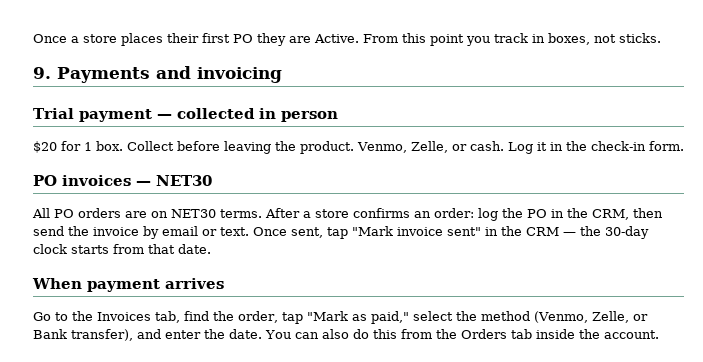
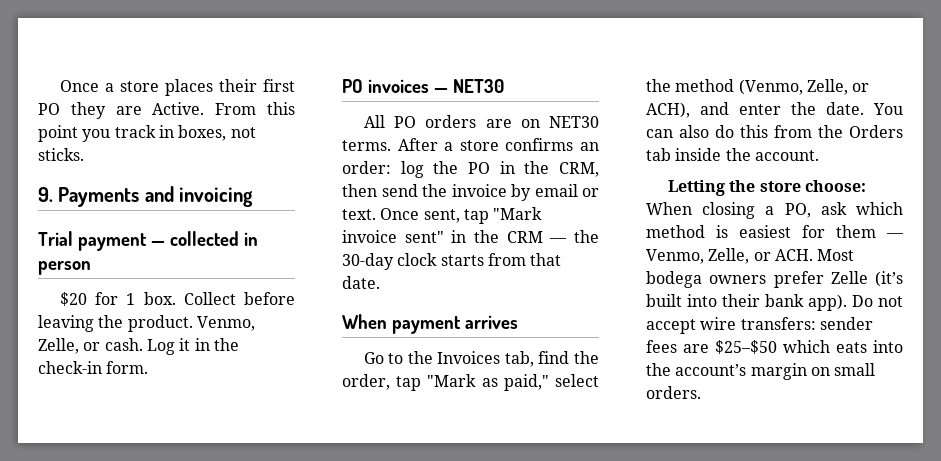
[33,329,133,341] Bank transfer), -> [646,102,690,118] ACH),
(659, 334) none -> [667,180,866,196] [646,202,903,219] [646,225,904,238] [646,248,855,264] [646,271,903,288] [646,294,903,311] [646,317,873,334] [646,340,903,354] [646,363,876,380] [646,386,701,399] // Letting the store choose: When closing a PO, ask which method is easiest for them — Venmo, Zelle, or ACH. Most bodega owners prefer Zelle (it’s built into their bank app). Do not accept wire transfers: sender fees are $25–$50 which eats into the account’s margin on small orders.

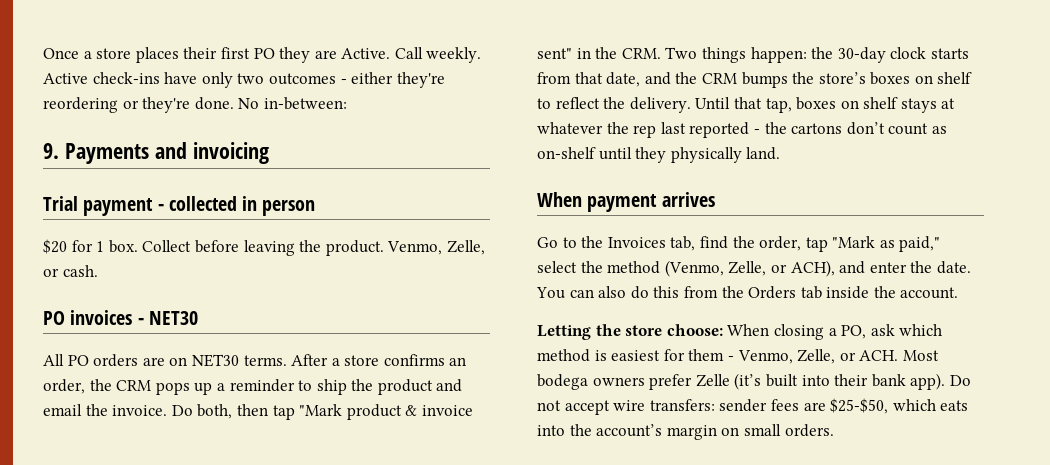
[215,102,295,115] [38,125,256,142] [38,148,84,161] From this point you track in boxes, not sticks. -> [394,47,482,63] [43,72,445,88] [43,97,347,113] Call weekly. Active check-ins have only two outcomes - either they're reordering or they're done. No in-between:
[150,241,165,246] — -> [157,204,164,211] -
[146,338,239,355] [38,361,149,374] Log it in the check-in form. -> (98, 271) none
[433,88,448,93] — -> [137,318,144,325] -
[342,161,599,178] [342,184,599,201] [342,207,543,224] [342,230,568,243] order: log the PO in the CRM, then send the invoice by email or text. Once sent, tap "Mark invoice sent" in the CRM — -> [43,379,463,395] [43,404,473,420] [537,47,807,63] order, the CRM pops up a reminder to ship the product and email the invoice. Do both, then tap "Mark product & invoice sent" in the CRM. Two things happen:
[342,276,380,289] date. -> [606,72,973,88] [537,97,956,113] [537,122,947,138] [537,147,781,163] date, and the CRM bumps the store’s boxes on shelf to reflect the delivery. Until that tap, boxes on shelf stays at whatever the rep last reported - the cartons don’t count as on-shelf until they physically land.
[886,233,904,238] — -> [727,356,734,361] -
[715,340,777,354] $25–$50 -> [830,398,889,414] $25-$50,

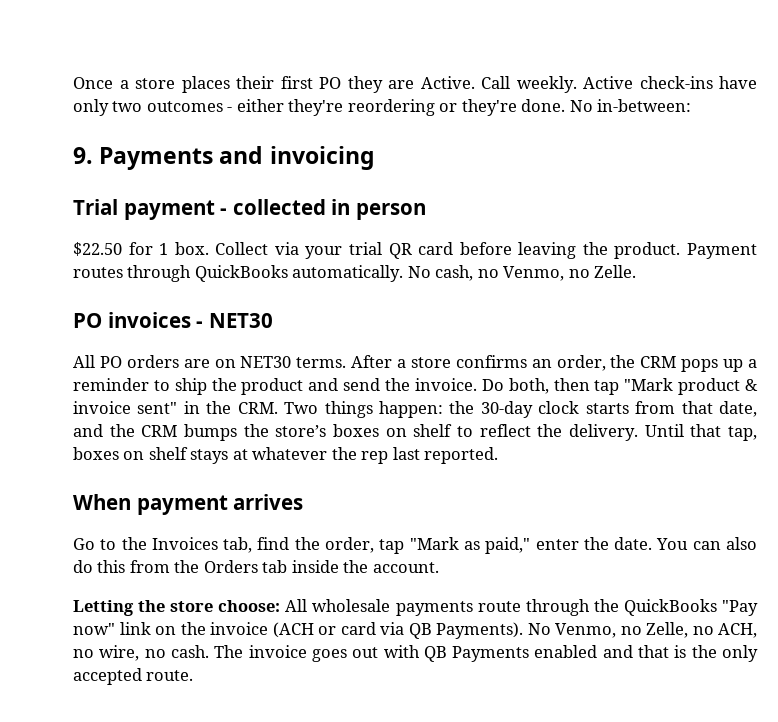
[43,239,67,254] $20 -> [73,242,122,256] $22.50
[194,240,485,256] [43,265,98,277] before leaving the product. Venmo, Zelle, or cash. -> [274,242,757,259] [73,265,637,282] via your trial QR card before leaving the product. Payment routes through QuickBooks automatically. No cash, no Venmo, no Zelle.
[43,404,82,416] email -> [343,378,381,391] send
[689,122,947,138] [537,147,781,163] reported - the cartons don’t count as on-shelf until they physically land. -> [424,447,499,464] reported.
[537,260,866,277] select the method (Venmo, Zelle, or ACH), and -> (531, 545) none
[727,324,943,340] [537,349,939,364] [537,373,971,390] [537,398,969,415] [537,424,834,440] When closing a PO, ask which method is easiest for them - Venmo, Zelle, or ACH. Most bodega owners prefer Zelle (it’s built into their bank app). Do not accept wire transfers: sender fees are $25-$50, which eats into the account’s margin on small orders. -> [285,599,759,616] [73,622,757,639] [73,645,758,662] [73,668,194,685] All wholesale payments route through the QuickBooks "Pay now" link on the invoice (ACH or card via QB Payments). No Venmo, no Zelle, no ACH, no wire, no cash. The invoice goes out with QB Payments enabled and that is the only accepted route.

